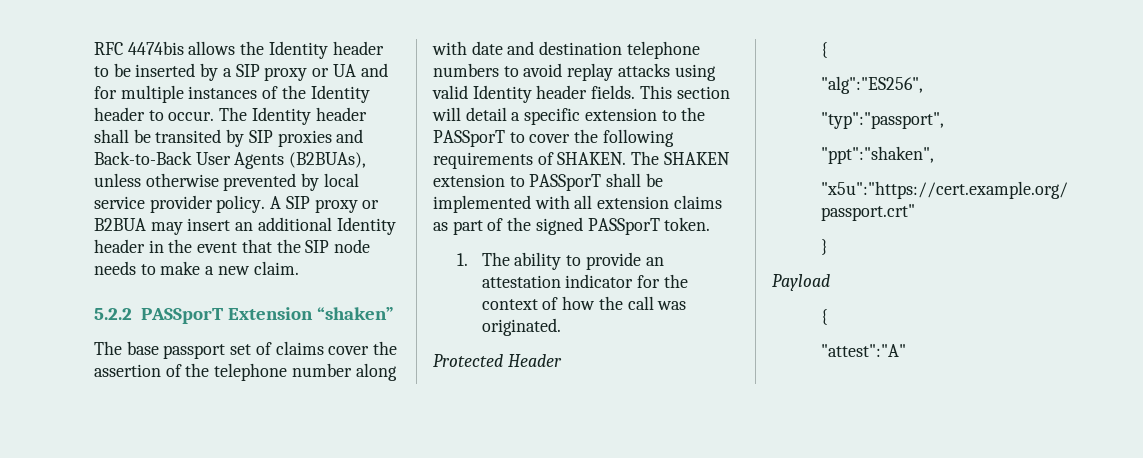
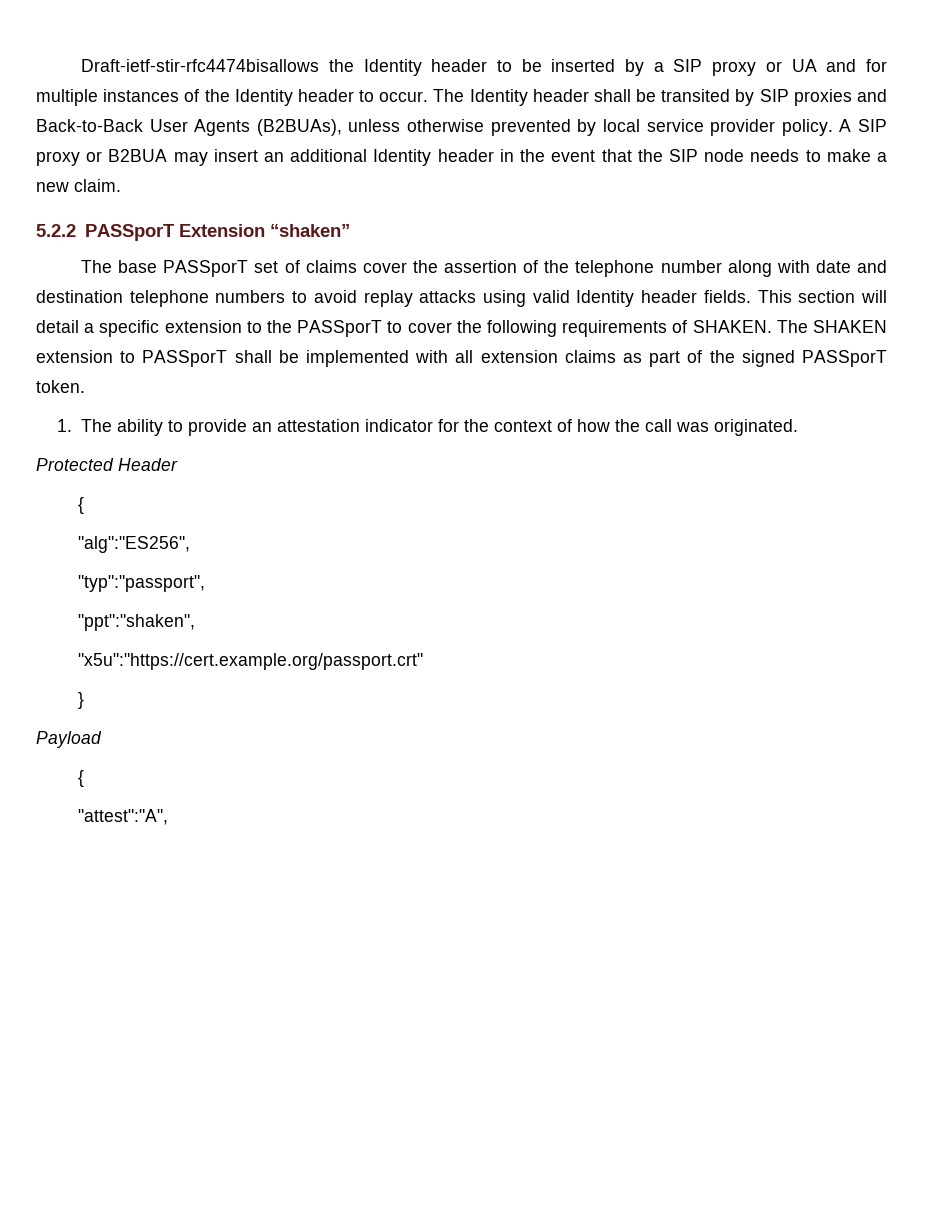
[94,41,236,55] RFC 4474bis allows -> [81,59,320,72] Draft-ietf-stir-rfc4474bisallows
[163,344,226,359] passport -> [163,260,249,277] PASSporT
[820,344,906,357] "attest":"A" -> [77,809,168,825] "attest":"A",

